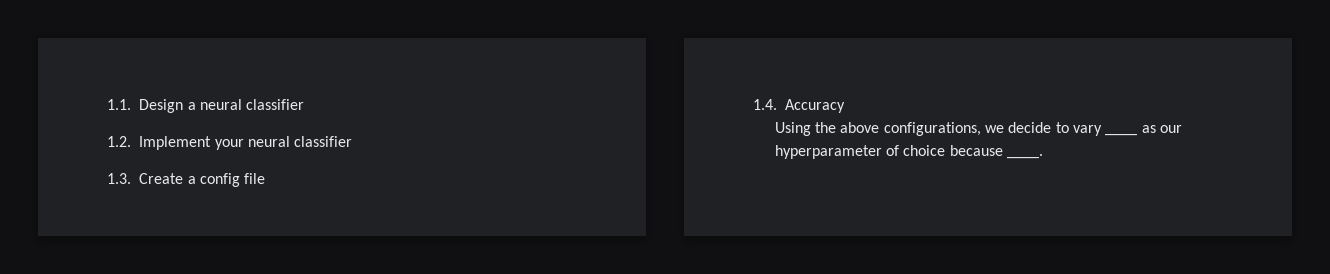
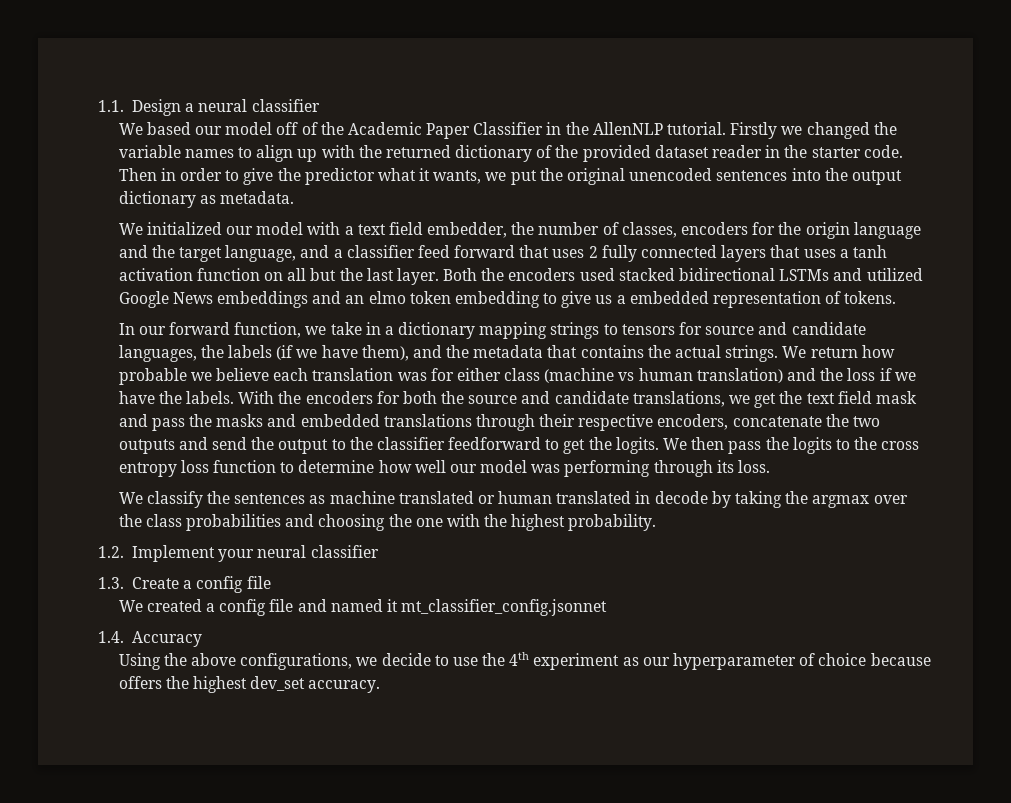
(305, 104) none -> [118,122,897,139] [118,145,903,162] [118,168,902,185] [118,191,294,208] [118,222,921,239] [118,245,887,262] [118,268,923,285] [118,291,897,308] [118,322,866,339] [118,345,895,362] [118,368,916,385] [118,391,917,408] [118,414,881,431] [118,437,920,454] [118,460,771,477] [118,491,908,508] [118,514,657,531] // We based our model off of the Academic Paper Classifier in the AllenNLP tutorial. Firstly we changed the variable names to align up with the returned dictionary of the provided dataset reader in the starter code. Then in order to give the predictor what it wants, we put the original unencoded sentences into the output dictionary as metadata. // We initialized our model with a text field embedder, the number of classes, encoders for the origin language and the target language, and a classifier feed forward that uses 2 fully connected layers that uses a tanh activation function on all but the last layer. Both the encoders used stacked bidirectional LSTMs and utilized Google News embeddings and an elmo token embedding to give us a embedded representation of tokens. // In our forward function, we take in a dictionary mapping strings to tensors for source and candidate languages, the labels (if we have them), and the metadata that contains the actual strings. We return how probable we believe each translation was for either class (machine vs human translation) and the loss if we have the labels. With the encoders for both the source and candidate translations, we get the text field mask and pass the masks and embedded translations through their respective encoders, concatenate the two outputs and send the output to the classifier feedforward to get the logits. We then pass the logits to the cross entropy loss function to determine how well our model was performing through its loss. // We classify the sentences as machine translated or human translated in decode by taking the argmax over the class probabilities and choosing the one with the highest probability.
(266, 178) none -> [118,599,608,616] // We created a config file and named it mt_classifier_config.jsonnet
[1072,125,1138,136] vary ____ -> [452,652,620,670] use the 4th experiment
[1006,154,1043,159] ____. -> [118,676,381,693] offers the highest dev_set accuracy.

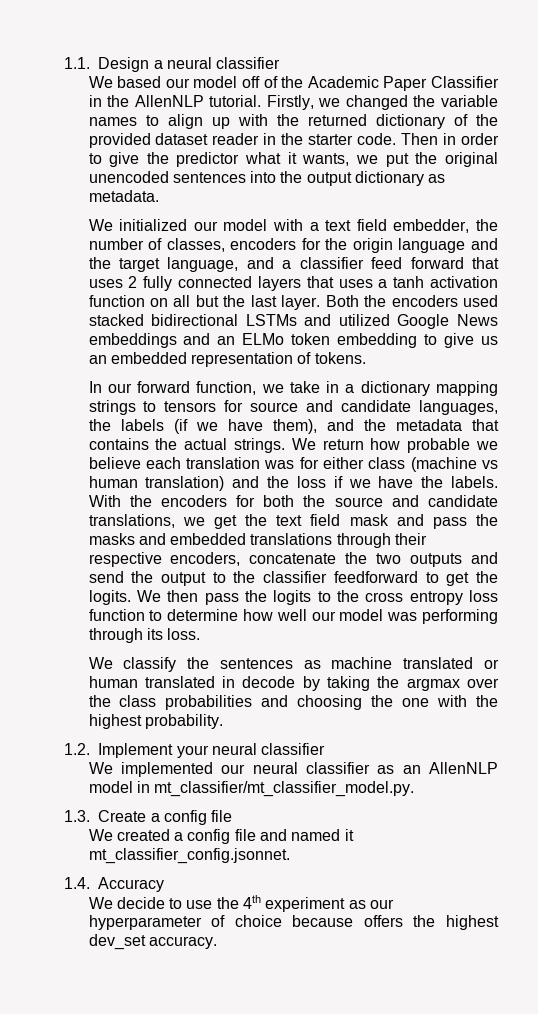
[730,122,778,139] Firstly -> [266,95,314,110] Firstly,
[368,291,406,304] elmo -> [242,333,285,345] ELMo
[616,295,626,304] a -> [88,355,107,364] an
(379, 551) none -> [88,762,498,777] [88,781,415,797] // We implemented our neural classifier as an AllenNLP model in mt_classifier/mt_classifier_model.py.
[401,599,608,616] mt_classifier_config.jsonnet -> [88,848,290,864] mt_classifier_config.jsonnet.
[118,653,378,670] Using the above configurations, we -> [88,897,113,909] We

